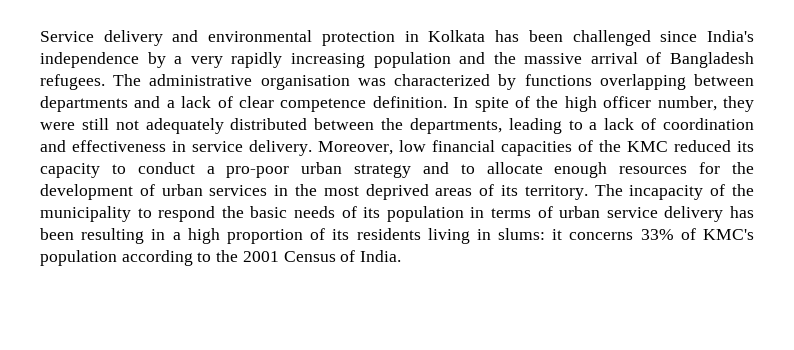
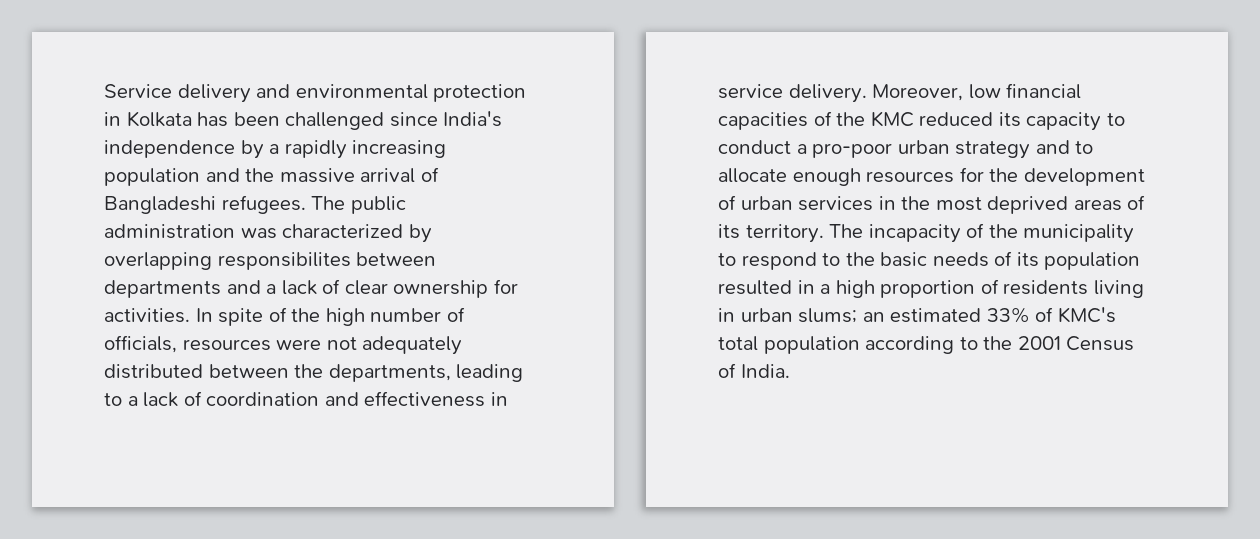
[190,56,223,68] very -> (280, 149) none
[670,52,755,68] Bangladesh -> [104,196,216,214] Bangladeshi
[149,74,350,90] administrative organisation -> [350,196,406,214] [104,224,235,239] public administration
[524,74,686,90] functions overlapping -> [104,252,351,270] overlapping responsibilites
[280,96,447,112] competence definition. -> [393,279,518,298] [104,308,190,323] ownership for activities.
[603,96,754,112] [40,118,109,130] officer number, they were still -> [370,307,465,322] [104,335,322,353] number of officials, resources were
(216, 214) none -> [822,253,841,266] to
[470,206,755,222] [40,228,145,244] in terms of urban service delivery has been resulting -> [718,280,792,295] resulted
[332,229,350,240] its -> (999, 286) none
[498,228,634,240] slums: it concerns -> [740,308,982,323] urban slums; an estimated
(754, 234) none -> [718,336,758,351] total

